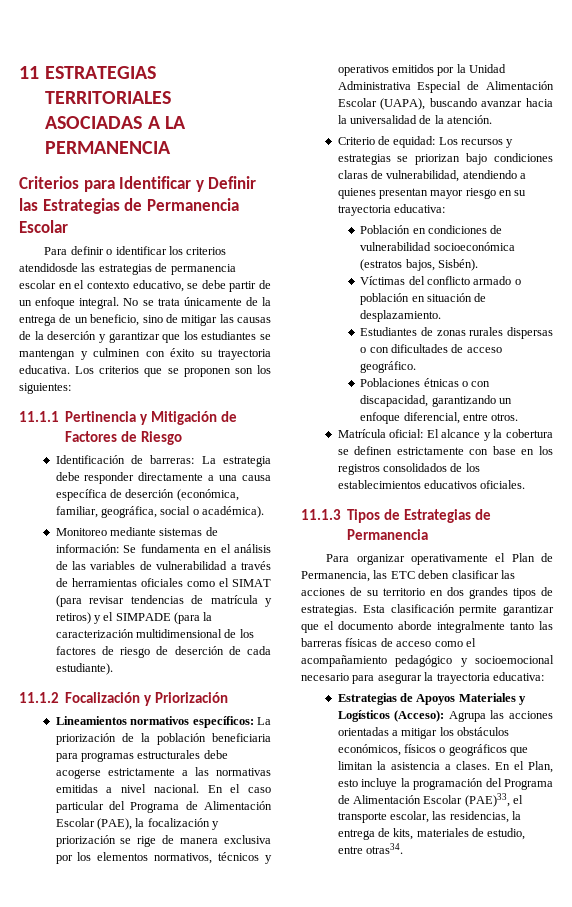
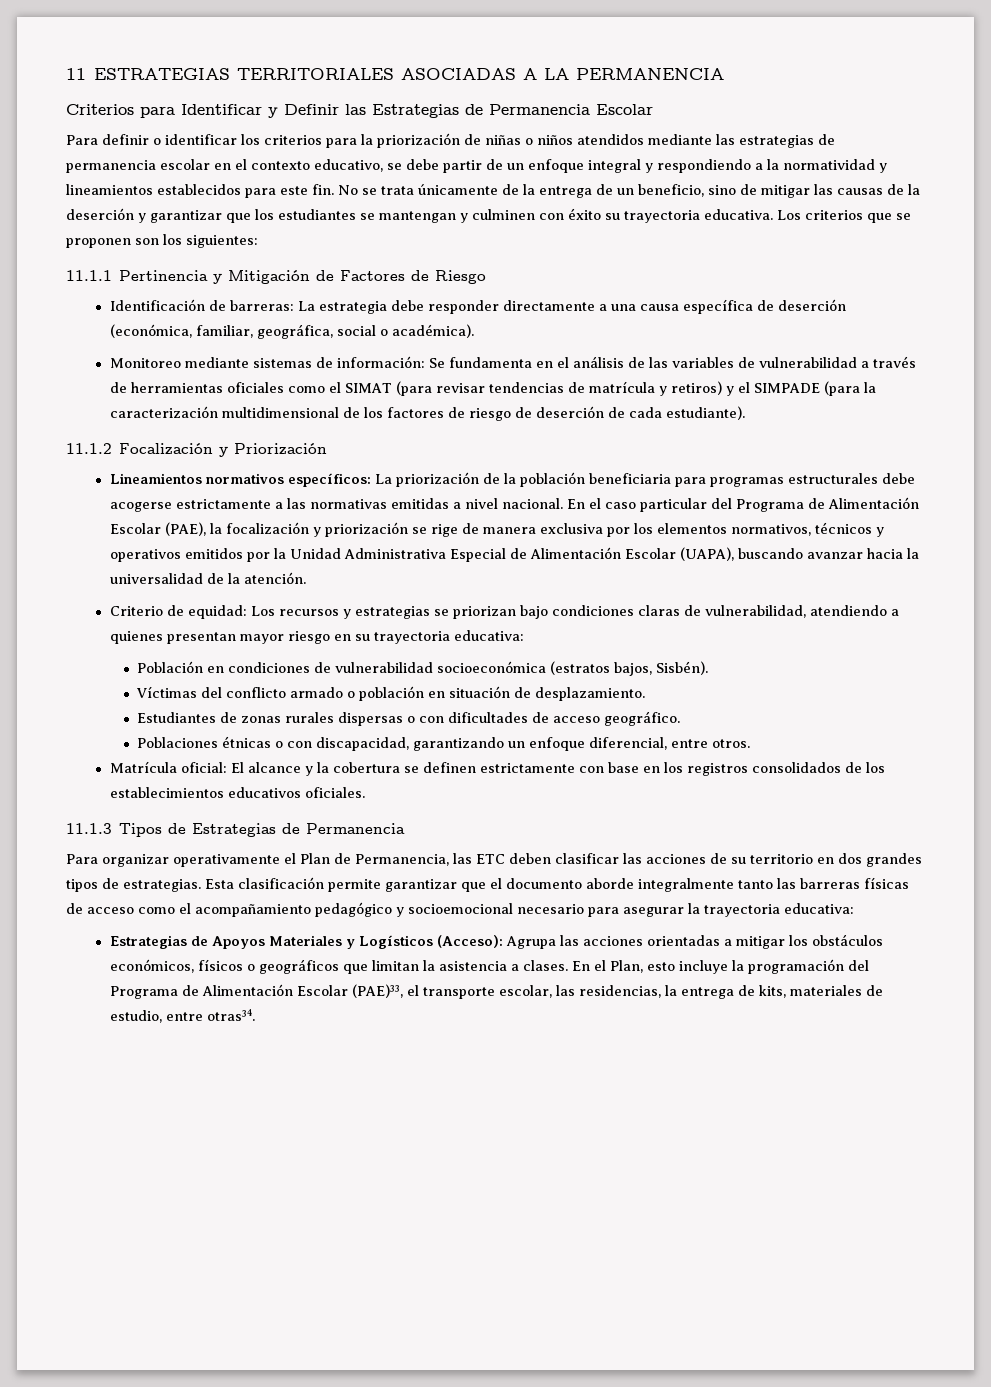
[19,263,78,272] atendidosde -> [326,133,712,148] para la priorización de niñas o niños atendidos mediante
[79,297,120,309] integral. -> [588,159,887,173] [66,184,334,198] integral y respondiendo a la normatividad y lineamientos establecidos para este fin.

